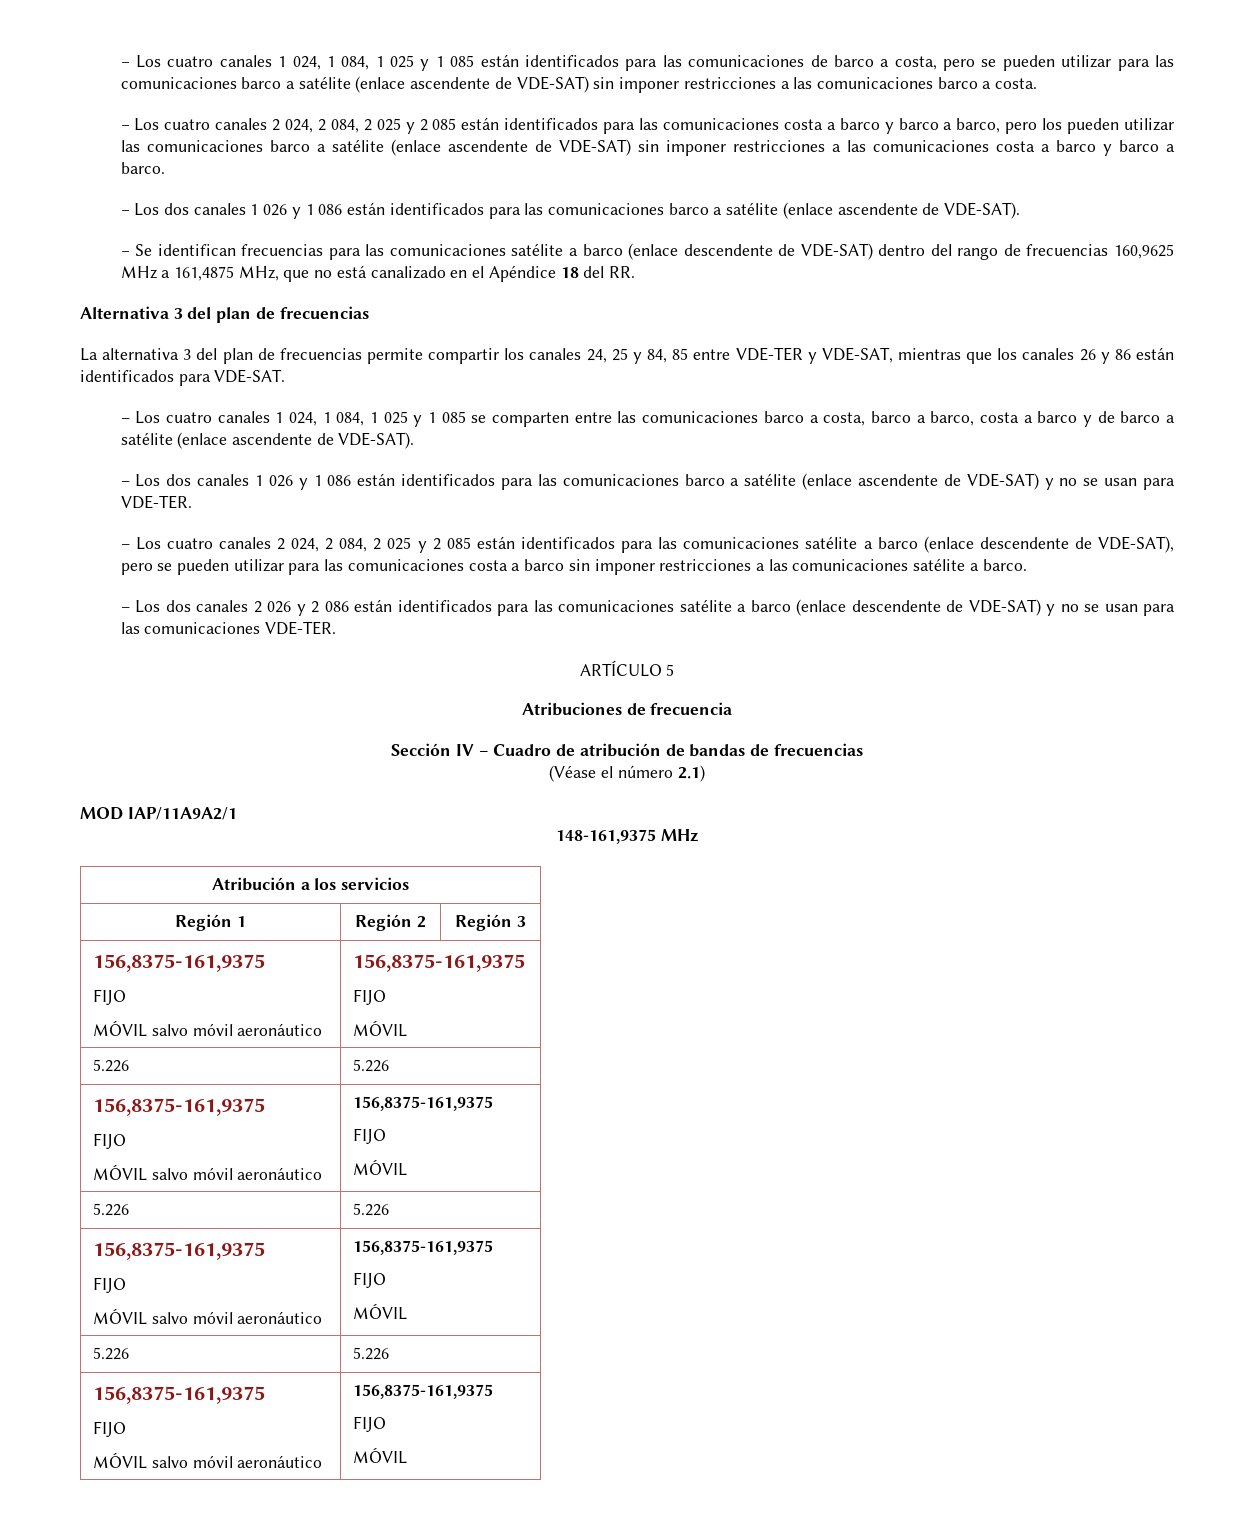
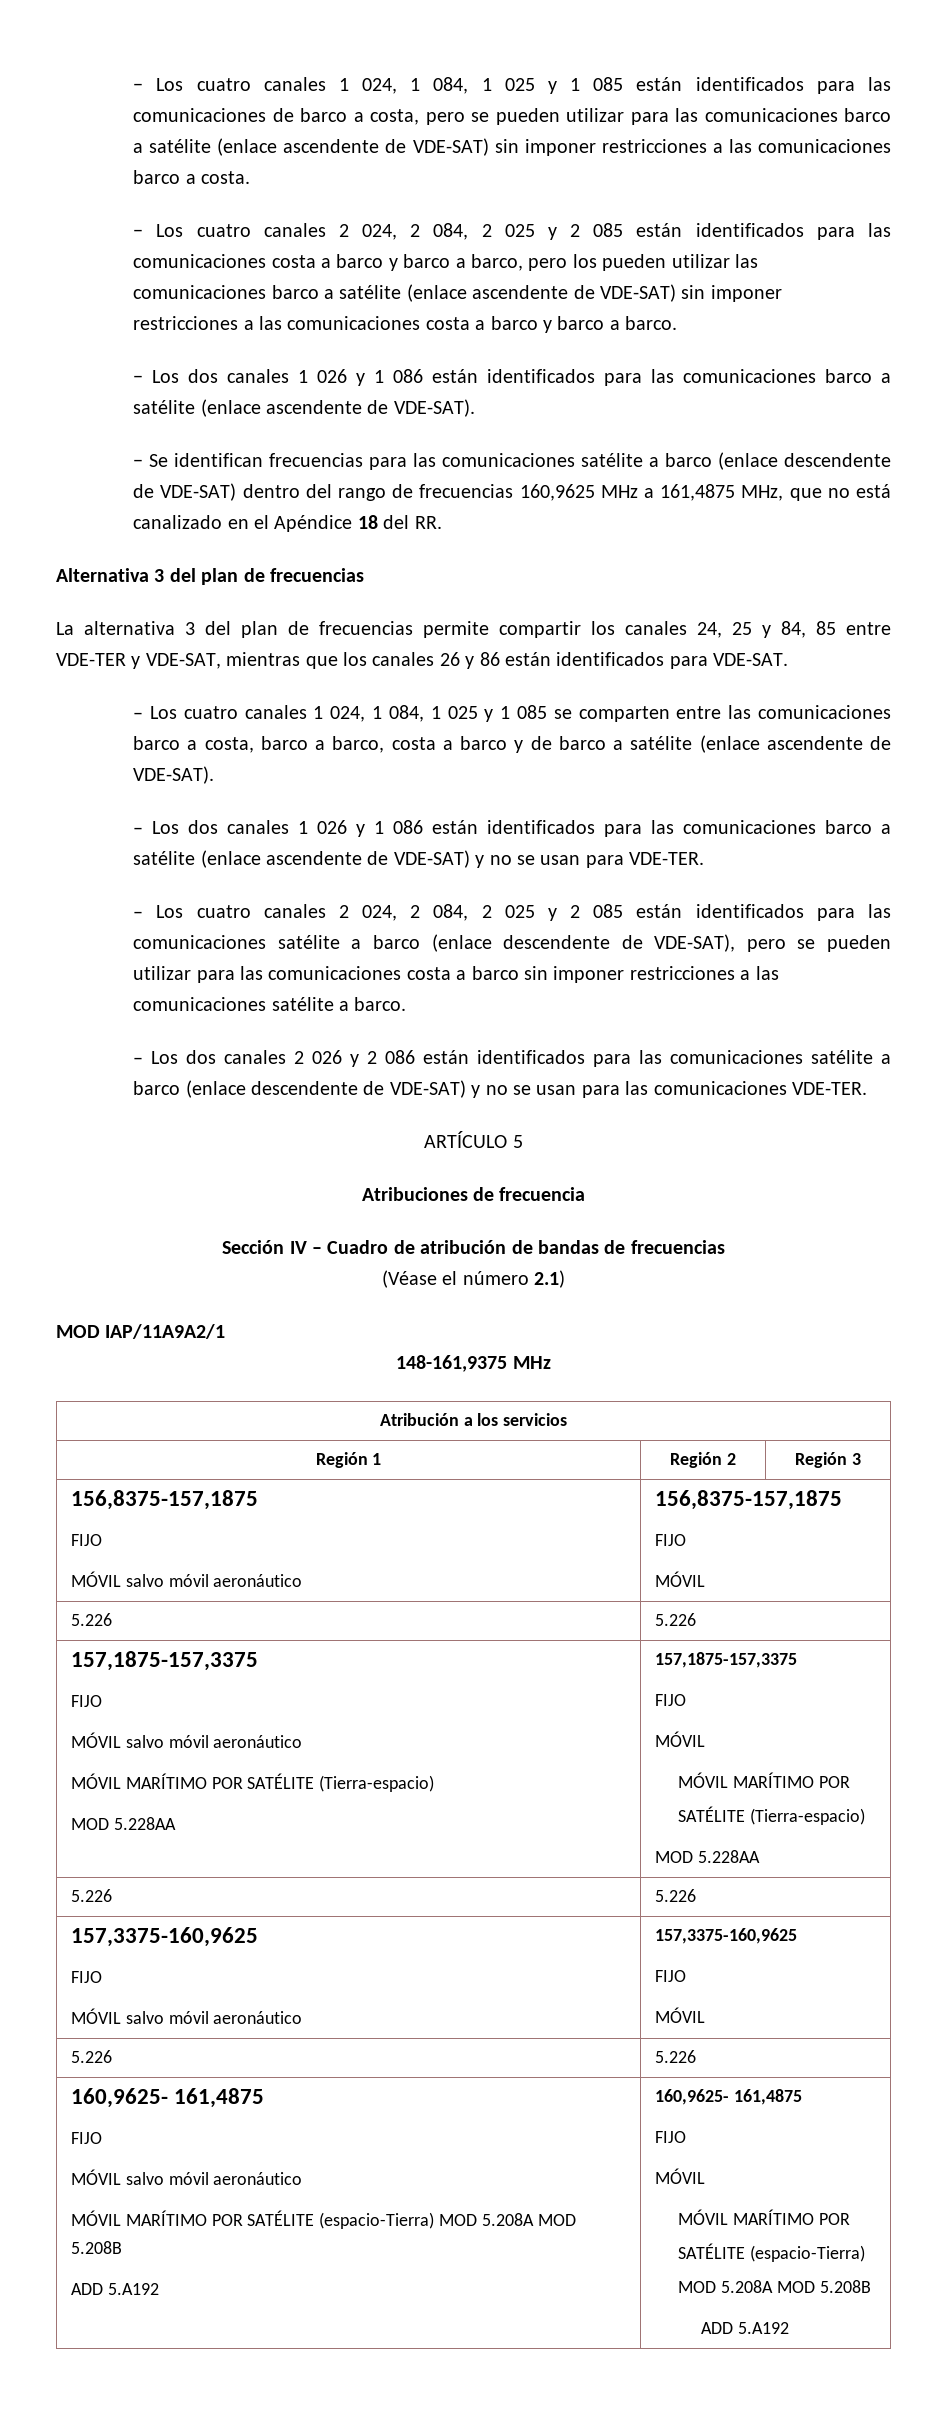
[93,954,266,972] [93,989,127,1005] [93,1020,323,1037] [353,954,526,972] [353,989,387,1005] [353,1020,408,1037] [93,1059,130,1072] [353,1059,390,1072] [93,1098,266,1116] [93,1133,127,1149] [93,1164,323,1181] [353,1096,494,1111] [353,1128,387,1144] [353,1159,408,1176] [93,1203,130,1216] [353,1203,390,1216] [93,1242,266,1260] [93,1277,127,1293] [93,1308,323,1325] [353,1240,494,1255] [353,1272,387,1288] [353,1303,408,1320] [93,1347,130,1360] [353,1347,390,1360] [93,1386,266,1404] [93,1421,127,1437] [93,1452,323,1469] [353,1384,494,1399] [353,1416,387,1432] [353,1447,408,1464] 156,8375-161,9375 // FIJO // MÓVIL salvo móvil aeronáutico | 156,8375-161,9375 // FIJO // MÓVIL // 5.226 | 5.226 // 156,8375-161,9375 // FIJO // MÓVIL salvo móvil aeronáutico | 156,8375-161,9375 // FIJO // MÓVIL // 5.226 | 5.226 // 156,8375-161,9375 // FIJO // MÓVIL salvo móvil aeronáutico | 156,8375-161,9375 // FIJO // MÓVIL // 5.226 | 5.226 // 156,8375-161,9375 // FIJO // MÓVIL salvo móvil aeronáutico | 156,8375-161,9375 // FIJO // MÓVIL -> [70,1490,258,1510] [70,1534,102,1546] [70,1571,303,1587] [654,1490,842,1510] [654,1534,686,1546] [654,1571,705,1587] [70,1613,112,1626] [654,1613,696,1626] [70,1651,258,1671] [70,1695,102,1707] [70,1732,303,1748] [70,1773,435,1792] [70,1817,176,1830] [654,1652,797,1668] [654,1694,686,1706] [654,1731,705,1747] [677,1772,850,1788] [677,1806,865,1825] [654,1850,760,1863] [70,1889,112,1902] [654,1889,696,1902] [70,1927,258,1947] [70,1971,102,1983] [70,2008,303,2024] [654,1928,797,1944] [654,1970,686,1982] [654,2007,705,2023] [70,2050,112,2063] [654,2050,696,2063] [70,2088,264,2108] [70,2132,102,2144] [70,2169,303,2185] [70,2210,576,2229] [70,2241,122,2254] [70,2283,159,2295] [654,2089,802,2105] [654,2131,686,2143] [654,2168,705,2184] [677,2209,850,2225] [677,2243,865,2262] [677,2280,871,2293] [701,2322,789,2334] 156,8375-157,1875 // FIJO // MÓVIL salvo móvil aeronáutico | 156,8375-157,1875 // FIJO // MÓVIL // 5.226 | 5.226 // 157,1875-157,3375 // FIJO // MÓVIL salvo móvil aeronáutico // MÓVIL MARÍTIMO POR SATÉLITE (Tierra-espacio) // MOD 5.228AA | 157,1875-157,3375 // FIJO // MÓVIL // MÓVIL MARÍTIMO POR // SATÉLITE (Tierra-espacio) // MOD 5.228AA // 5.226 | 5.226 // 157,3375-160,9625 // FIJO // MÓVIL salvo móvil aeronáutico | 157,3375-160,9625 // FIJO // MÓVIL // 5.226 | 5.226 // 160,9625- 161,4875 // FIJO // MÓVIL salvo móvil aeronáutico // MÓVIL MARÍTIMO POR SATÉLITE (espacio-Tierra) MOD 5.208A MOD 5.208B // ADD 5.A192 | 160,9625- 161,4875 // FIJO // MÓVIL // MÓVIL MARÍTIMO POR // SATÉLITE (espacio-Tierra) // MOD 5.208A MOD 5.208B // ADD 5.A192

